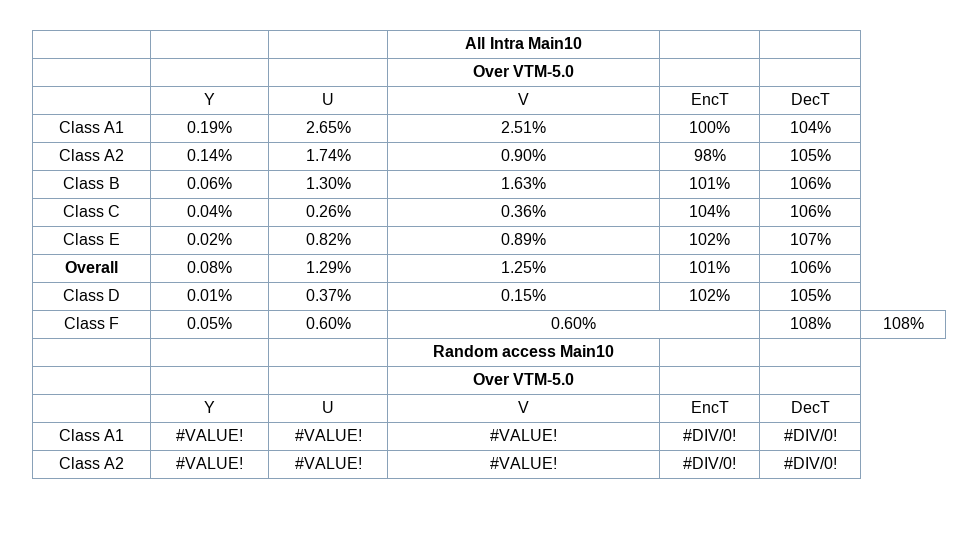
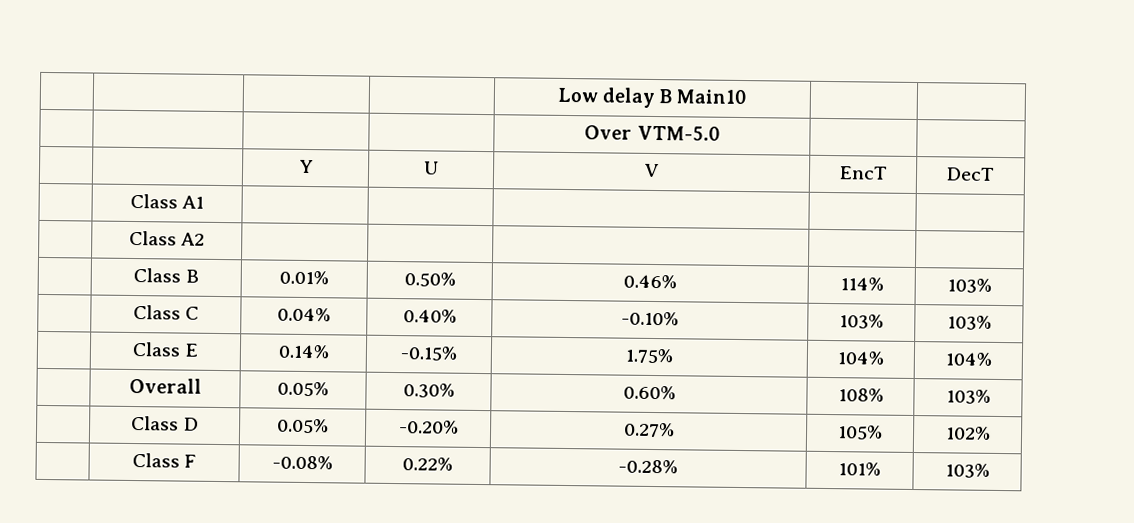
[465,37,582,49] [472,65,575,77] [204,93,215,105] [322,93,334,105] [518,93,529,105] [690,93,729,105] [790,93,830,105] [58,121,125,133] [187,121,232,133] [305,121,351,133] [501,121,546,133] [689,121,730,133] [789,121,831,133] [58,149,125,161] [187,149,232,161] [305,149,351,161] [501,149,546,161] [693,149,726,161] [789,149,831,161] [63,177,120,189] [187,177,232,189] [305,177,351,189] [501,177,546,189] [689,177,730,189] [789,177,831,189] [62,205,121,217] [187,205,232,217] [305,205,351,217] [501,205,546,217] [689,205,730,217] [789,205,831,217] [63,233,120,245] [187,233,232,245] [305,233,351,245] [501,233,546,245] [689,233,730,245] [789,233,831,245] [65,261,118,273] [187,261,232,273] [305,261,351,273] [501,261,546,273] [689,261,730,273] [789,261,831,273] [62,289,121,301] [187,289,232,301] [305,289,351,301] [501,289,546,301] [689,289,730,301] [789,289,831,301] [63,317,120,329] [187,317,232,329] [305,317,351,329] | | | All Intra Main10 | | // | | | Over VTM-5.0 | | // | Y | U | V | EncT | DecT // Class A1 | 0.19% | 2.65% | 2.51% | 100% | 104% // Class A2 | 0.14% | 1.74% | 0.90% | 98% | 105% // Class B | 0.06% | 1.30% | 1.63% | 101% | 106% // Class C | 0.04% | 0.26% | 0.36% | 104% | 106% // Class E | 0.02% | 0.82% | 0.89% | 102% | 107% // Overall | 0.08% | 1.29% | 1.25% | 101% | 106% // Class D | 0.01% | 0.37% | 0.15% | 102% | 105% // Class F | 0.05% | 0.60% -> [557,87,747,109] [584,125,720,141] [298,159,314,174] [423,161,439,175] [642,163,660,178] [838,166,888,180] [946,167,996,181] [129,193,205,209] [128,230,206,246] [133,268,199,283] [279,270,329,285] [403,272,456,287] [623,274,677,289] [839,277,884,291] [946,278,992,293] [132,304,200,320] [277,307,331,322] [402,309,457,323] [621,311,679,326] [839,314,884,329] [946,315,992,330] [132,342,199,357] [277,344,330,359] [400,346,458,361] [625,348,673,364] [837,351,884,365] [944,352,992,366] [128,377,202,394] [277,381,329,397] [402,383,455,398] | | | | Low delay B Main10 | | // | | | | Over VTM-5.0 | | // | | Y | U | V | EncT | DecT // | Class A1 | | | | | // | Class A2 | | | | | // | Class B | 0.01% | 0.50% | 0.46% | 114% | 103% // | Class C | 0.04% | 0.40% | -0.10% | 103% | 103% // | Class E | 0.14% | -0.15% | 1.75% | 104% | 104% // | Overall | 0.05% | 0.30%
[882,317,924,329] [432,345,615,357] [472,373,575,385] [204,401,215,413] [322,401,334,413] [518,401,529,413] [690,401,729,413] [790,401,830,413] [58,429,125,441] [176,429,243,441] [294,429,362,441] [490,429,557,441] [683,429,736,441] [783,429,837,441] [58,457,125,469] [176,457,243,469] [294,457,362,469] [490,457,557,469] [683,457,736,469] [783,457,837,469] 108% // | | | Random access Main10 | | // | | | Over VTM-5.0 | | // | Y | U | V | EncT | DecT // Class A1 | #VALUE! | #VALUE! | #VALUE! | #DIV/0! | #DIV/0! // Class A2 | #VALUE! | #VALUE! | #VALUE! | #DIV/0! | #DIV/0! -> [945,389,991,404] [131,415,199,431] [277,418,329,434] [398,420,459,434] [622,422,675,438] [837,425,883,440] [944,426,991,440] [131,452,197,468] [271,455,333,470] [402,457,453,471] [618,459,678,474] [838,462,881,476] [944,463,990,478] 103% // | Class D | 0.05% | -0.20% | 0.27% | 105% | 102% // | Class F | -0.08% | 0.22% | -0.28% | 101% | 103%

